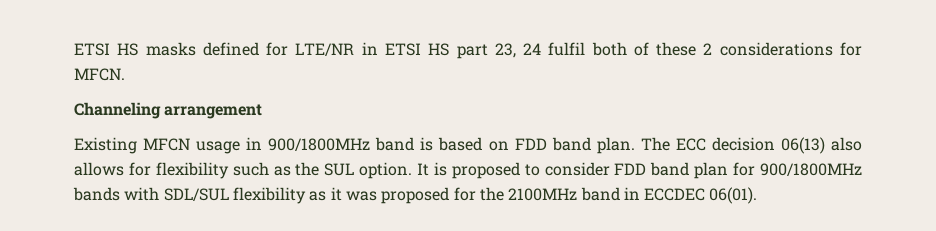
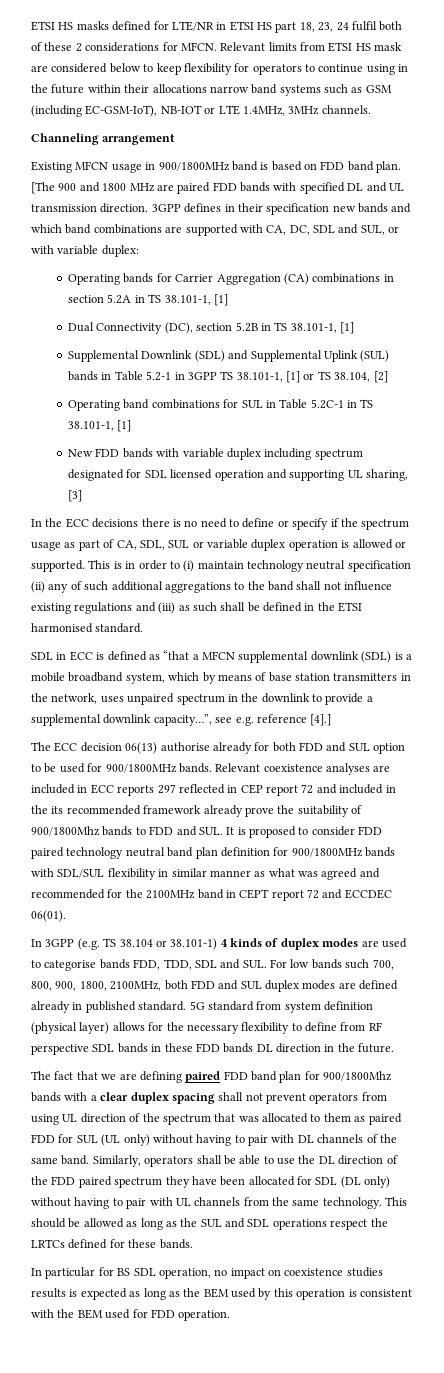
(488, 51) none -> [299,22,315,32] 18,
(125, 74) none -> [220,42,403,52] [31,63,409,75] [31,84,392,96] [31,105,371,117] Relevant limits from ETSI HS mask are considered below to keep flexibility for operators to continue using in the future within their allocations narrow band systems such as GSM (including EC-GSM-IoT), NB-IOT or LTE 1.4MHz, 3MHz channels.
[640,137,862,154] [74,162,413,179] The ECC decision 06(13) also allows for flexibility such as the SUL option. -> [31,182,404,194] [31,203,412,215] [31,224,400,236] [31,245,139,257] [67,273,394,285] [67,294,228,306] [67,322,354,334] [67,350,390,362] [67,371,388,383] [67,399,374,411] [67,420,132,432] [67,448,363,460] [67,469,408,481] [67,490,82,502] [31,518,410,530] [31,539,406,551] [31,560,411,572] [31,581,393,593] [31,602,363,614] [31,623,144,633] [31,650,412,663] [31,672,411,684] [31,693,373,705] [31,714,332,726] [31,742,406,754] [31,763,391,775] [31,784,396,796] [31,805,362,817] [31,826,223,836] [The 900 and 1800 MHz are paired FDD bands with specified DL and UL transmission direction. 3GPP defines in their specification new bands and which band combinations are supported with CA, DC, SDL and SUL, or with variable duplex: // Operating bands for Carrier Aggregation (CA) combinations in section 5.2A in TS 38.101-1, [1] // Dual Connectivity (DC), section 5.2B in TS 38.101-1, [1] // Supplemental Downlink (SDL) and Supplemental Uplink (SUL) bands in Table 5.2-1 in 3GPP TS 38.101-1, [1] or TS 38.104, [2] // Operating band combinations for SUL in Table 5.2C-1 in TS 38.101-1, [1] // New FDD bands with variable duplex including spectrum designated for SDL licensed operation and supporting UL sharing, [3] // In the ECC decisions there is no need to define or specify if the spectrum usage as part of CA, SDL, SUL or variable duplex operation is allowed or supported. This is in order to (i) maintain technology neutral specification (ii) any of such additional aggregations to the band shall not influence existing regulations and (iii) as such shall be defined in the ETSI harmonised standard. // SDL in ECC is defined as “that a MFCN supplemental downlink (SDL) is a mobile broadband system, which by means of base station transmitters in the network, uses unpaired spectrum in the downlink to provide a supplemental downlink capacity…”, see e.g. reference [4].] // The ECC decision 06(13) authorise already for both FDD and SUL option to be used for 900/1800MHz bands. Relevant coexistence analyses are included in ECC reports 297 reflected in CEP report 72 and included in the its recommended framework already prove the suitability of 900/1800Mhz bands to FDD and SUL.
[650,162,729,179] band plan -> [31,847,270,859] paired technology neutral band plan definition
[309,187,450,204] as it was proposed -> [158,868,380,880] [31,889,105,899] in similar manner as what was agreed and recommended
[644,187,758,204] ECCDEC 06(01). -> [239,889,392,901] [31,910,66,922] [31,938,407,950] [31,959,394,971] [31,980,399,992] [31,1001,373,1013] [31,1022,382,1034] [31,1043,395,1055] [31,1071,393,1083] [31,1092,387,1104] [31,1113,402,1125] [31,1134,397,1146] [31,1155,398,1167] [31,1176,391,1188] [31,1197,408,1209] [31,1218,388,1230] [31,1239,193,1249] [31,1267,383,1279] [31,1288,412,1300] [31,1309,231,1321] CEPT report 72 and ECCDEC 06(01). // In 3GPP (e.g. TS 38.104 or 38.101-1) 4 kinds of duplex modes are used to categorise bands FDD, TDD, SDL and SUL. For low bands such 700, 800, 900, 1800, 2100MHz, both FDD and SUL duplex modes are defined already in published standard. 5G standard from system definition (physical layer) allows for the necessary flexibility to define from RF perspective SDL bands in these FDD bands DL direction in the future. // The fact that we are defining paired FDD band plan for 900/1800Mhz bands with a clear duplex spacing shall not prevent operators from using UL direction of the spectrum that was allocated to them as paired FDD for SUL (UL only) without having to pair with DL channels of the same band. Similarly, operators shall be able to use the DL direction of the FDD paired spectrum they have been allocated for SDL (DL only) without having to pair with UL channels from the same technology. This should be allowed as long as the SUL and SDL operations respect the LRTCs defined for these bands. // In particular for BS SDL operation, no impact on coexistence studies results is expected as long as the BEM used by this operation is consistent with the BEM used for FDD operation.

